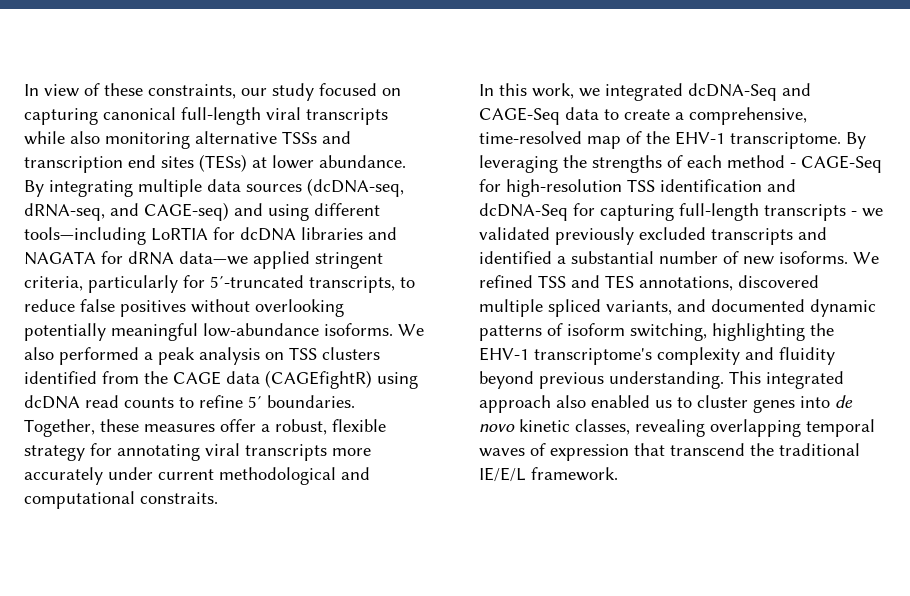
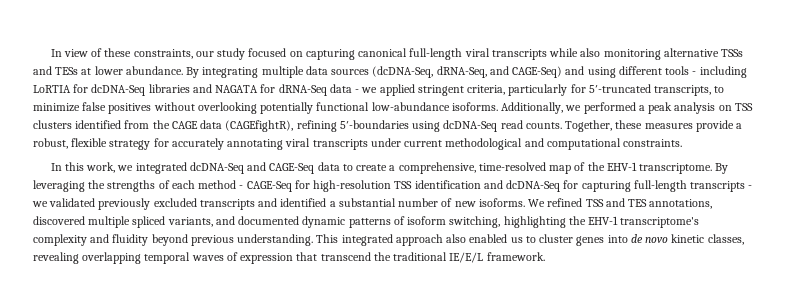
[24,154,247,173] transcription end sites (TESs) -> [55,67,79,75] TESs
[307,178,404,197] [24,202,380,221] [24,227,146,245] (dcDNA-seq, dRNA-seq, and CAGE-seq) and using different tools—including -> [372,66,747,78] (dcDNA-Seq, dRNA-Seq, and CAGE-Seq) and using different tools - including
[240,227,296,241] dcDNA -> [91,84,146,96] dcDNA-Seq
[128,251,248,265] dRNA data—we -> [278,84,378,96] dRNA-Seq data - we
[24,299,75,312] reduce -> [33,103,80,112] minimize
[111,323,198,341] meaningful -> [316,102,370,111] functional
[398,324,424,336] [24,347,54,360] We also -> [501,102,582,114] Additionally, we
[265,370,418,389] [24,395,355,409] (CAGEfightR) using dcDNA read counts to refine 5′ boundaries. -> [225,120,562,132] (CAGEfightR), refining 5′-boundaries using dcDNA-Seq read counts.
[220,419,256,432] offer -> [695,120,734,132] provide
(112, 449) none -> [171,138,224,150] accurately
[332,448,371,456] [24,467,103,485] more accurately -> (368, 144) none
[140,492,218,504] constraits. -> [623,139,683,147] constraints.

